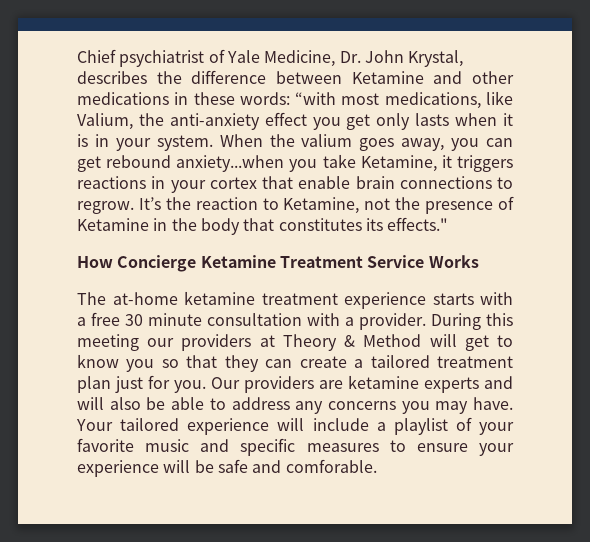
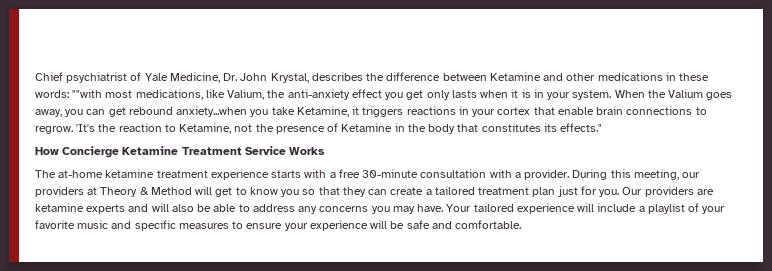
[295,92,337,105] “with -> [72,89,103,98] ""with
[301,134,353,147] valium -> [668,89,704,98] Valium
[138,197,161,210] It’s -> [76,124,96,132] 'It's
[125,313,202,326] 30 minute -> [362,169,419,178] 30-minute
[77,334,139,351] meeting -> [633,169,679,180] meeting,
[285,459,377,473] comforable. -> [455,220,522,229] comfortable.

